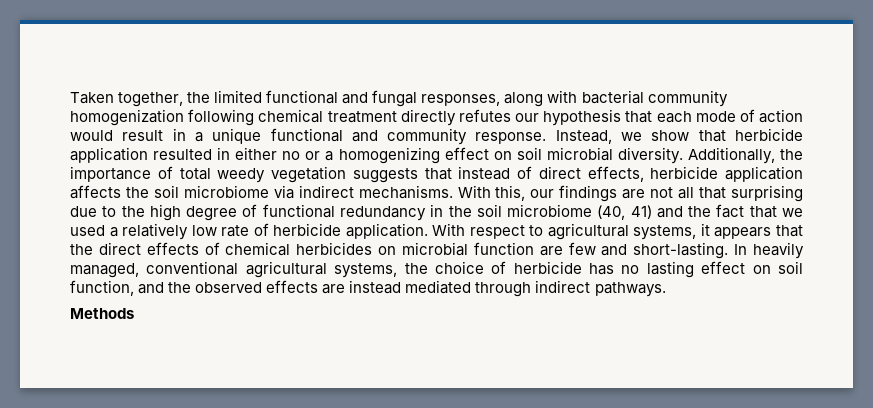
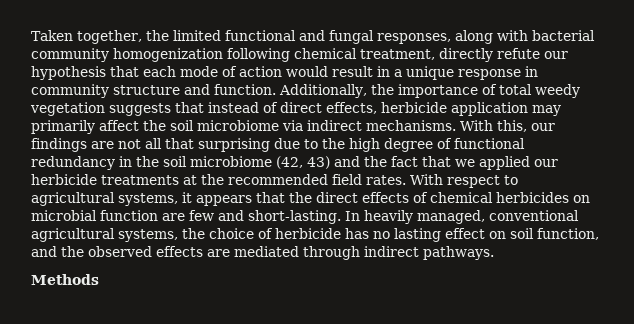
[327,109,511,126] treatment directly refutes -> [360,48,540,62] treatment, directly refute
[270,128,803,145] [70,147,683,164] functional and community response. Instead, we show that herbicide application resulted in either no or a homogenizing effect on soil microbial diversity. -> [458,66,538,80] [31,84,276,98] response in community structure and function.
[70,185,121,199] affects -> [532,105,561,116] [31,120,139,134] may primarily affect
[597,205,652,220] (40, 41) -> [276,156,330,169] (42, 43)
[70,223,428,240] used a relatively low rate of herbicide application. -> [479,156,558,170] [31,174,406,185] applied our herbicide treatments at the recommended field rates.
[349,280,402,294] instead -> (230, 253) none

